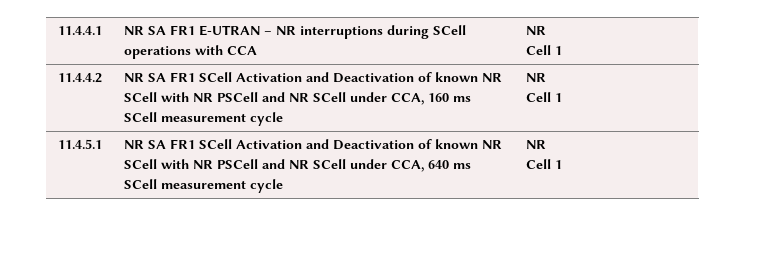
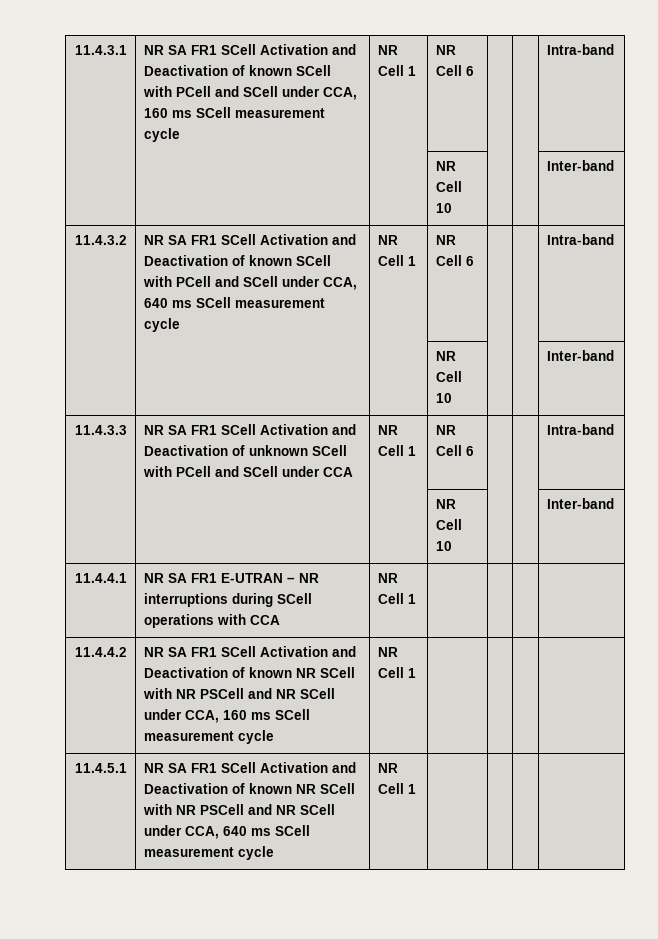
(58, 30) none -> [74,45,127,55] [143,44,356,55] [143,65,331,76] [142,86,357,100] [143,107,325,118] [143,128,180,142] [377,45,398,55] [377,65,416,76] [435,45,456,55] [435,65,474,76] [546,44,614,55] [435,161,456,171] [435,181,462,192] [435,203,452,213] [546,160,614,171] [74,235,127,245] [143,234,356,245] [143,255,331,266] [142,276,357,290] [143,297,325,308] [143,318,180,332] [377,235,398,245] [377,255,416,266] [435,235,456,245] [435,255,474,266] [546,234,614,245] [435,351,456,361] [435,371,462,382] [435,393,452,403] [546,350,614,361] [74,425,127,435] [143,424,356,435] [143,445,347,456] [142,466,353,477] [377,425,398,435] [377,445,416,456] [435,425,456,435] [435,445,474,456] [546,424,614,435] [435,499,456,509] [435,519,462,530] [435,541,452,551] [546,498,614,509] 11.4.3.1 | NR SA FR1 SCell Activation and Deactivation of known SCell with PCell and SCell under CCA, 160 ms SCell measurement cycle | NR Cell 1 | NR Cell 6 | | | Intra-band // | | | NR Cell 10 | | | Inter-band // 11.4.3.2 | NR SA FR1 SCell Activation and Deactivation of known SCell with PCell and SCell under CCA, 640 ms SCell measurement cycle | NR Cell 1 | NR Cell 6 | | | Intra-band // | | | NR Cell 10 | | | Inter-band // 11.4.3.3 | NR SA FR1 SCell Activation and Deactivation of unknown SCell with PCell and SCell under CCA | NR Cell 1 | NR Cell 6 | | | Intra-band // | | | NR Cell 10 | | | Inter-band //

